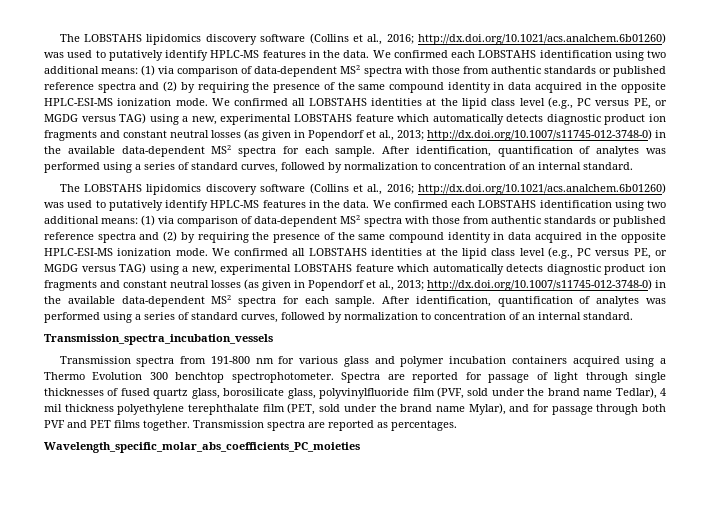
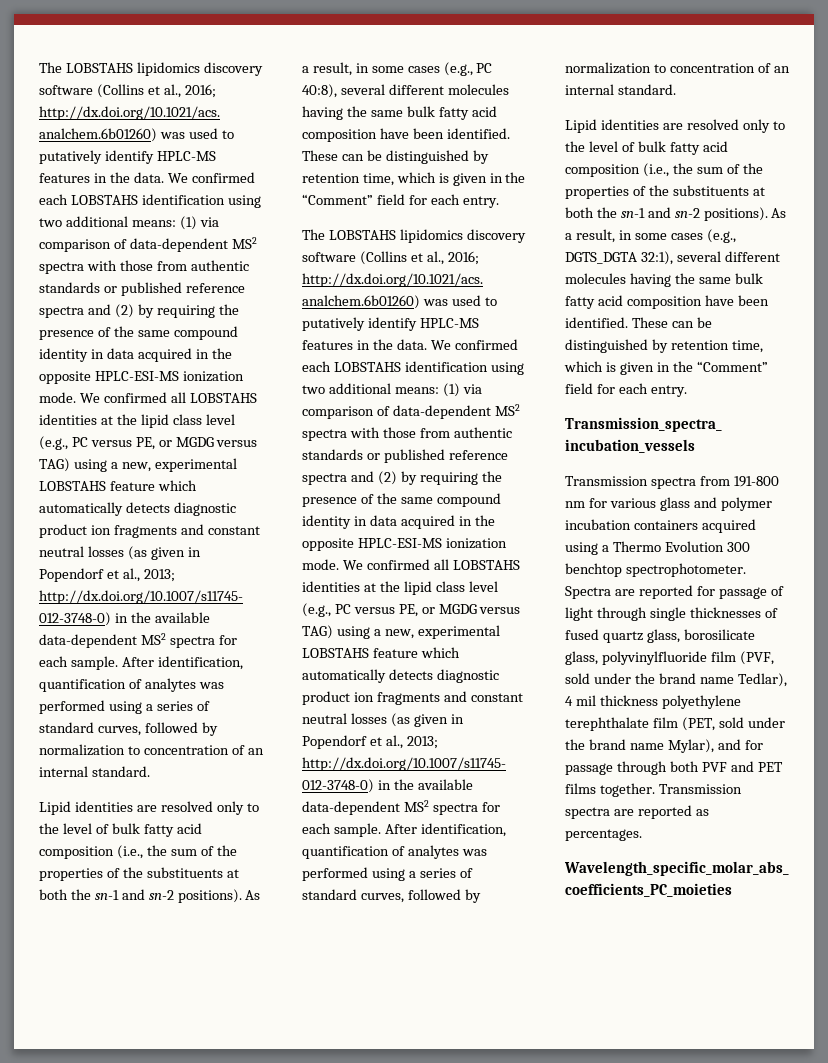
(633, 166) none -> [39,801,259,815] [39,823,202,837] [39,845,237,859] [39,867,239,881] [39,889,261,903] [302,62,493,76] [302,84,509,98] [302,106,497,120] [302,128,510,142] [302,150,489,164] [302,172,526,186] [302,194,499,208] // Lipid identities are resolved only to the level of bulk fatty acid composition (i.e., the sum of the properties of the substituents at both the sn-1 and sn-2 positions). As a result, in some cases (e.g., PC 40:8), several different molecules having the same bulk fatty acid composition have been identified. These can be distinguished by retention time, which is given in the “Comment” field for each entry.
(633, 316) none -> [565,119,785,133] [565,141,728,155] [565,163,763,177] [565,185,765,199] [565,207,787,221] [565,229,736,243] [565,251,780,265] [565,273,763,287] [565,295,769,309] [565,317,712,328] [565,339,763,353] [564,361,768,375] [565,383,687,397] // Lipid identities are resolved only to the level of bulk fatty acid composition (i.e., the sum of the properties of the substituents at both the sn-1 and sn-2 positions). As a result, in some cases (e.g., DGTS_DGTA 32:1), several different molecules having the same bulk fatty acid composition have been identified. These can be distinguished by retention time, which is given in the “Comment” field for each entry.

